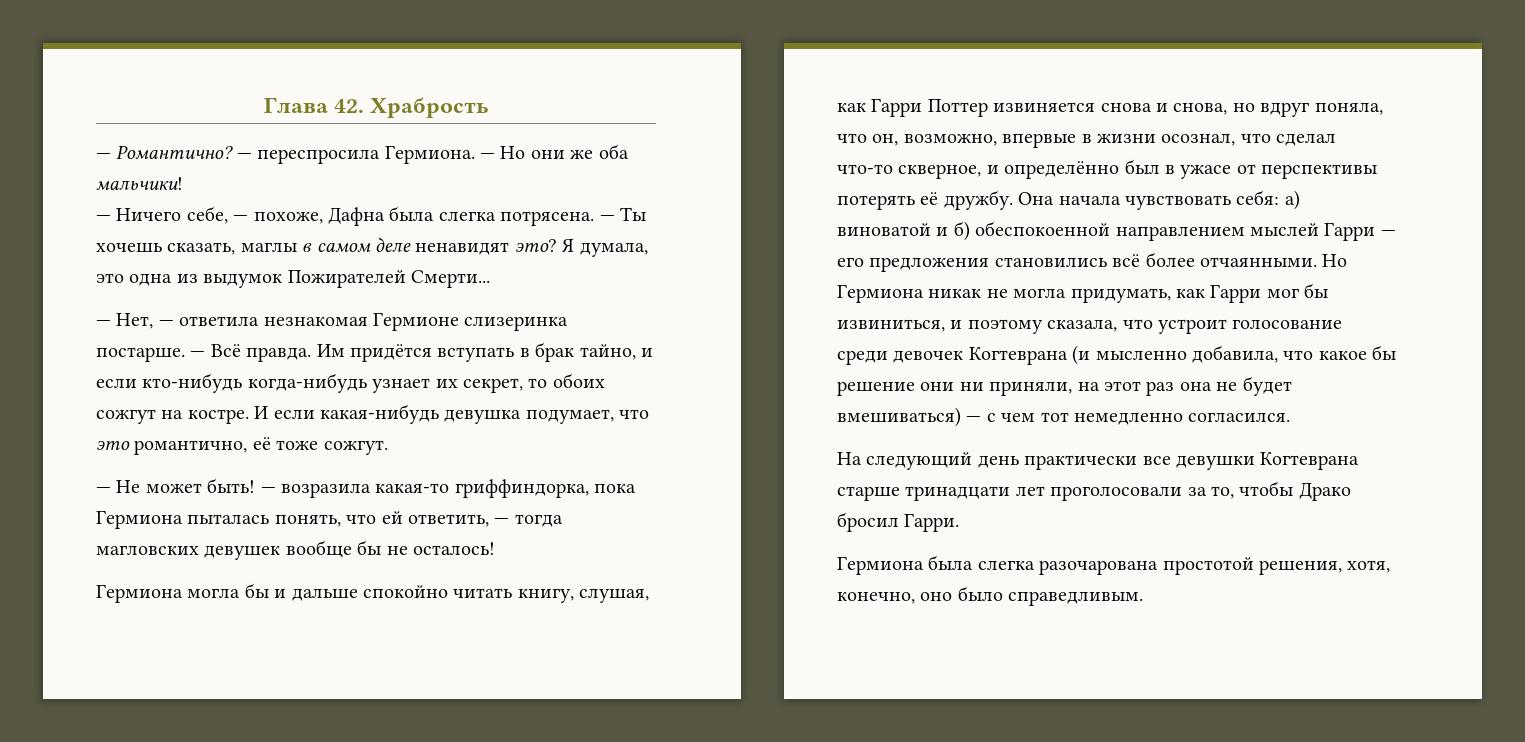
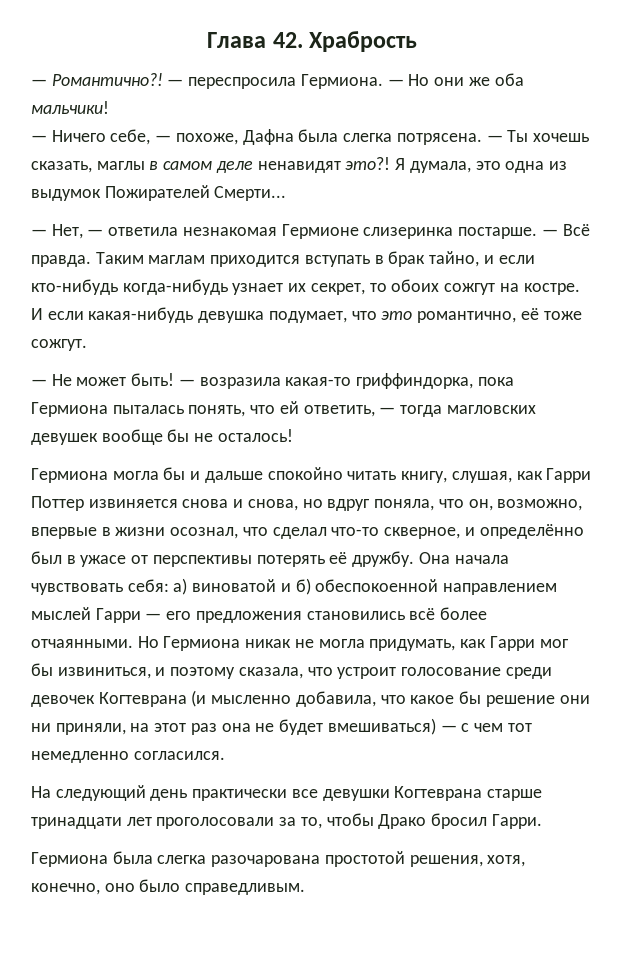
[116,145,234,159] Романтично? -> [51,73,163,86] Романтично?!
[514,239,557,252] это? -> [345,157,391,170] это?!
[316,344,432,362] Им придётся -> [95,252,301,267] Таким маглам приходится

